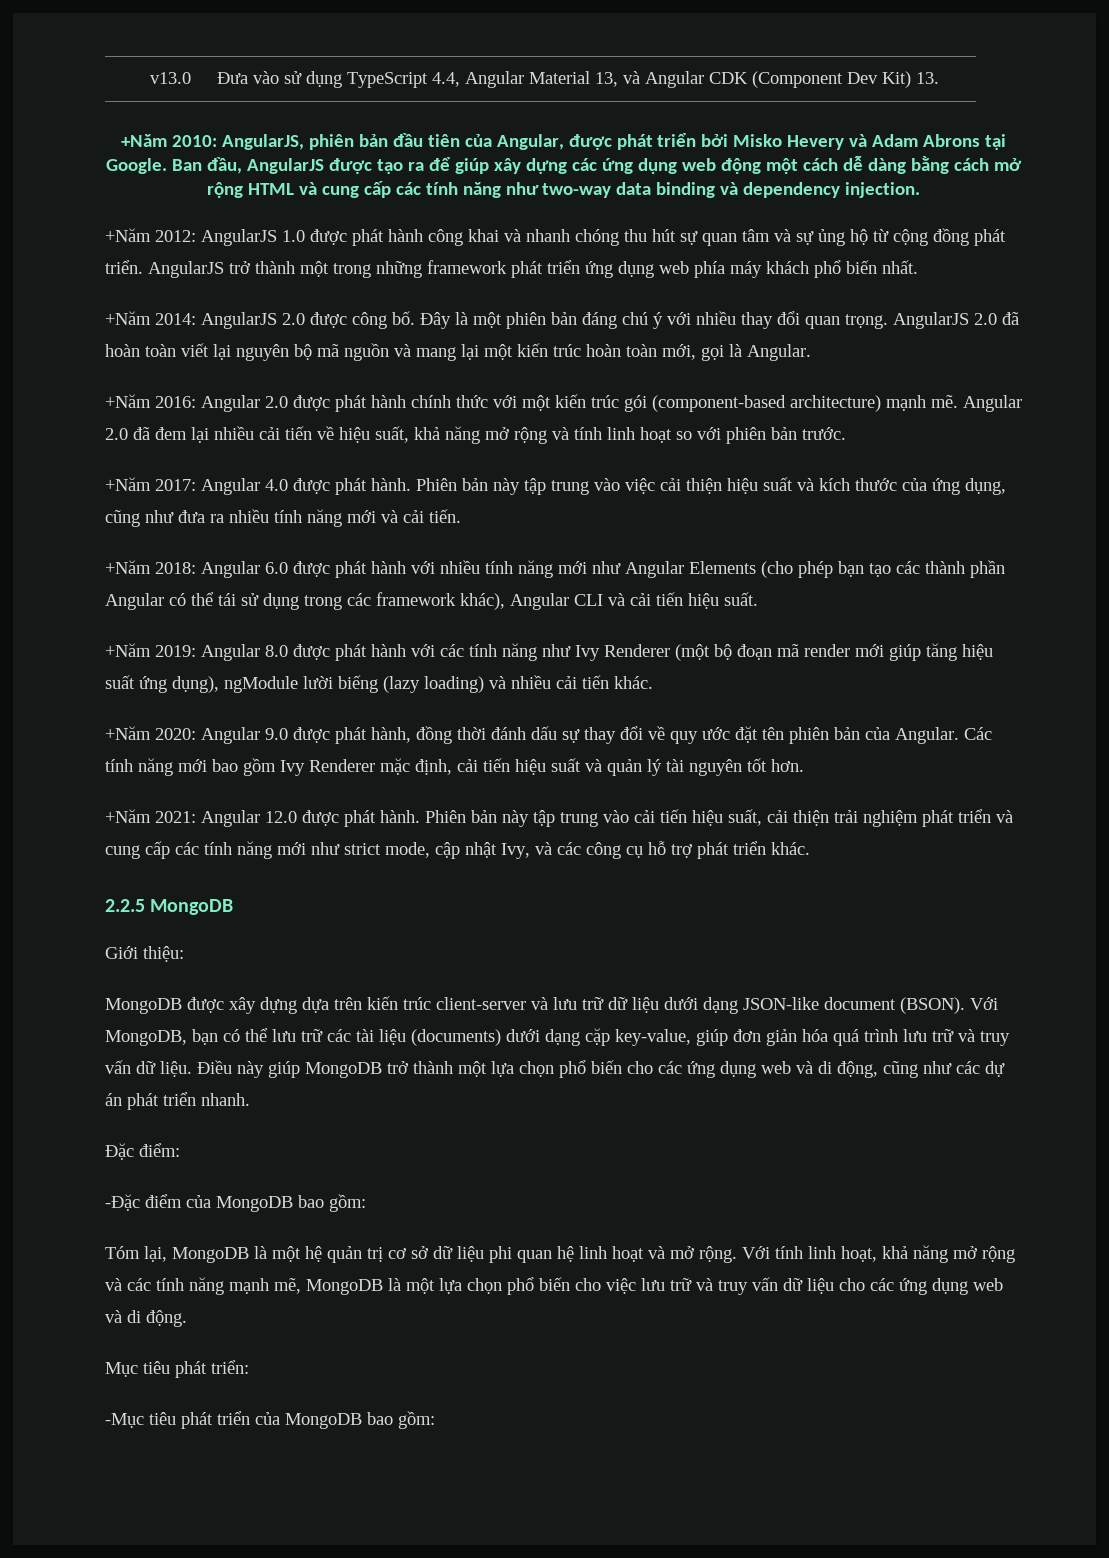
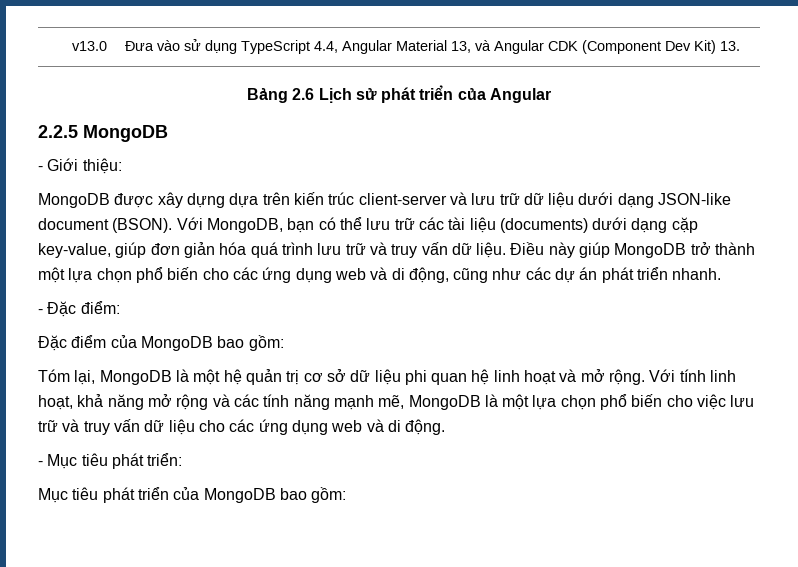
[120,133,1007,150] [106,156,1022,174] [206,181,921,198] [105,228,1006,246] [105,260,918,278] [105,311,1019,329] [105,343,811,361] [105,394,1022,412] [105,426,846,444] [105,477,1006,495] [105,509,461,527] [105,560,1005,578] [105,592,758,610] [105,643,993,661] [105,675,653,693] [105,726,992,744] [105,758,804,776] [105,809,1013,827] [105,841,810,859] +Năm 2010: AngularJS, phiên bản đầu tiên của Angular, được phát triển bởi Misko Hevery và Adam Abrons tại Google. Ban đầu, AngularJS được tạo ra để giúp xây dựng các ứng dụng web động một cách dễ dàng bằng cách mở rộng HTML và cung cấp các tính năng như two-way data binding và dependency injection. // +Năm 2012: AngularJS 1.0 được phát hành công khai và nhanh chóng thu hút sự quan tâm và sự ủng hộ từ cộng đồng phát triển. AngularJS trở thành một trong những framework phát triển ứng dụng web phía máy khách phổ biến nhất. // +Năm 2014: AngularJS 2.0 được công bố. Đây là một phiên bản đáng chú ý với nhiều thay đổi quan trọng. AngularJS 2.0 đã hoàn toàn viết lại nguyên bộ mã nguồn và mang lại một kiến trúc hoàn toàn mới, gọi là Angular. // +Năm 2016: Angular 2.0 được phát hành chính thức với một kiến trúc gói (component-based architecture) mạnh mẽ. Angular 2.0 đã đem lại nhiều cải tiến về hiệu suất, khả năng mở rộng và tính linh hoạt so với phiên bản trước. // +Năm 2017: Angular 4.0 được phát hành. Phiên bản này tập trung vào việc cải thiện hiệu suất và kích thước của ứng dụng, cũng như đưa ra nhiều tính năng mới và cải tiến. // +Năm 2018: Angular 6.0 được phát hành với nhiều tính năng mới như Angular Elements (cho phép bạn tạo các thành phần Angular có thể tái sử dụng trong các framework khác), Angular CLI và cải tiến hiệu suất. // +Năm 2019: Angular 8.0 được phát hành với các tính năng như Ivy Renderer (một bộ đoạn mã render mới giúp tăng hiệu suất ứng dụng), ngModule lười biếng (lazy loading) và nhiều cải tiến khác. // +Năm 2020: Angular 9.0 được phát hành, đồng thời đánh dấu sự thay đổi về quy ước đặt tên phiên bản của Angular. Các tính năng mới bao gồm Ivy Renderer mặc định, cải tiến hiệu suất và quản lý tài nguyên tốt hơn. // +Năm 2021: Angular 12.0 được phát hành. Phiên bản này tập trung vào cải tiến hiệu suất, cải thiện trải nghiệm phát triển và cung cấp các tính năng mới như strict mode, cập nhật Ivy, và các công cụ hỗ trợ phát triển khác. -> [246,85,552,103] Bảng 2.6 Lịch sử phát triển của Angular
(234, 907) none -> [38,166,43,171] -
(250, 1099) none -> [38,309,43,314] -
[105,1194,140,1211] -Đặc -> [38,335,67,351] Đặc
(187, 1318) none -> [38,461,43,466] -
[105,1413,144,1428] -Mục -> [38,488,68,503] Mục

